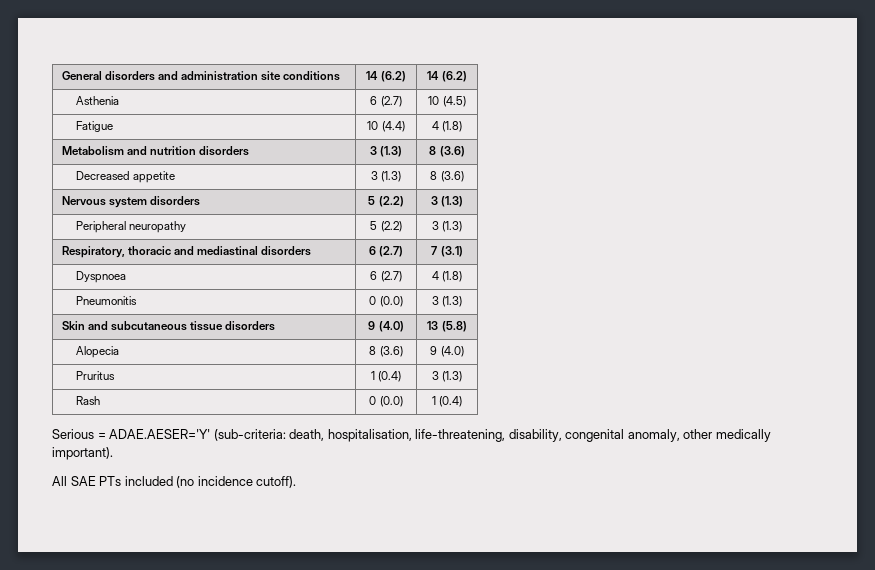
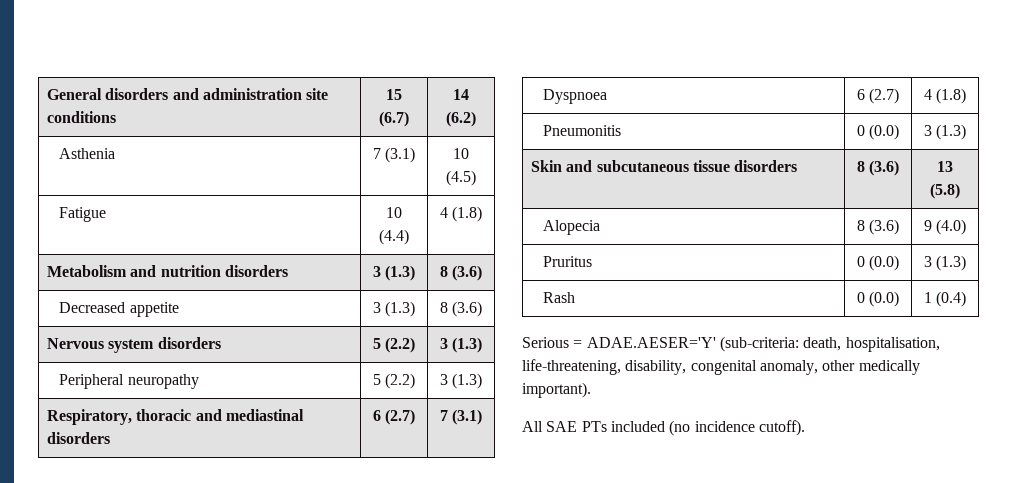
[366,71,406,82] 14 (6.2) -> [385,89,402,100] [378,111,409,127] 15 (6.7)
[370,96,402,107] 6 (2.7) -> [372,147,416,163] 7 (3.1)
[368,321,404,332] 9 (4.0) -> [856,160,900,176] 8 (3.6)
[370,371,402,382] 1 (0.4) -> [856,255,900,271] 0 (0.0)

